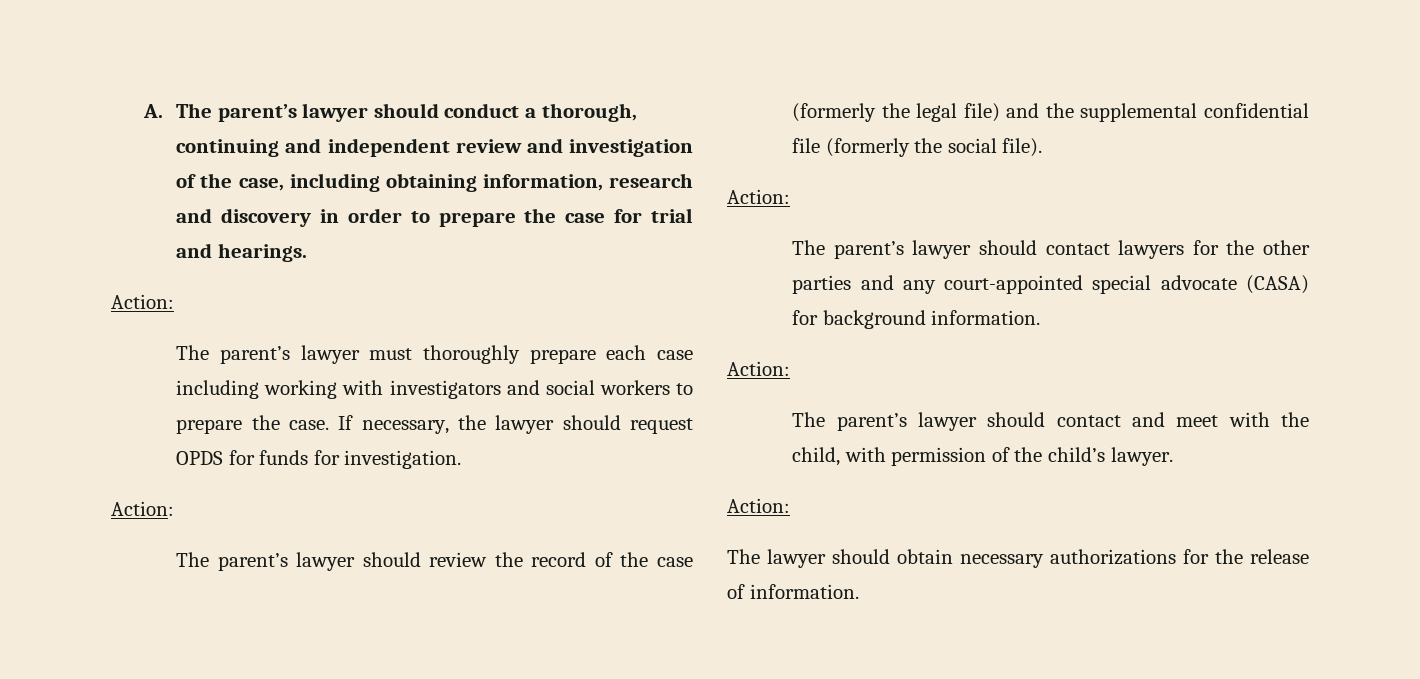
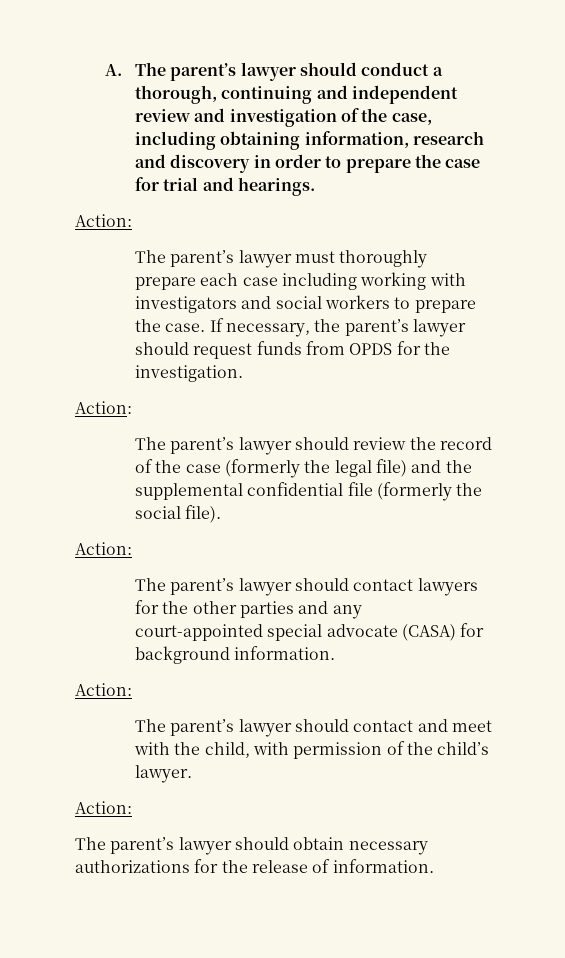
(486, 422) none -> [344,319,409,336] parent’s
[176,450,340,465] OPDS for funds for -> [256,341,450,355] funds from OPDS for the
(760, 556) none -> [110,837,175,854] parent’s

